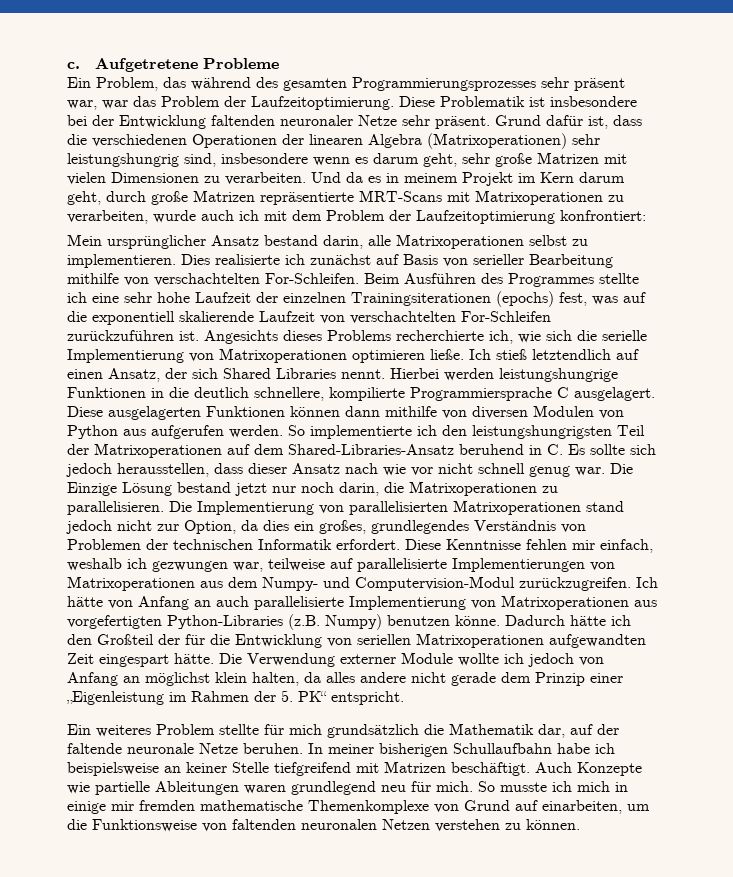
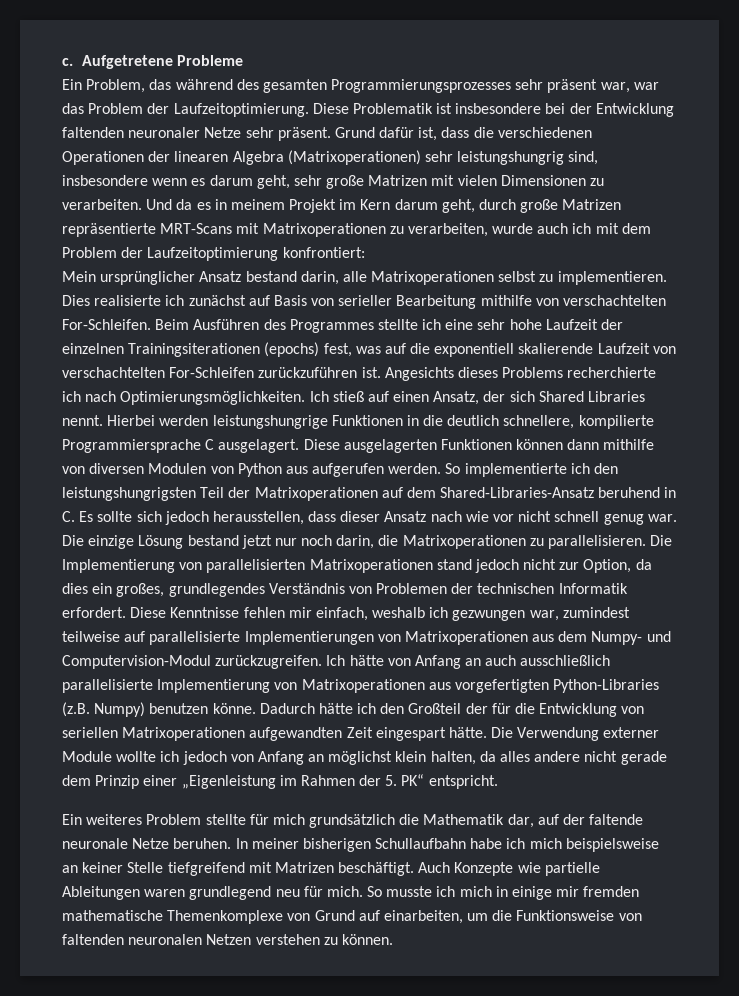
[489,330,647,344] [67,348,464,363] ich, wie sich die serielle Implementierung von Matrixoperationen optimieren ließe. -> [62,391,306,405] ich nach Optimierungsmöglichkeiten.
[532,349,611,360] letztendlich -> (364, 396) none
[67,482,117,496] Einzige -> [88,535,135,549] einzige
(263, 567) none -> [562,607,630,618] zumindest
(249, 601) none -> [520,655,611,666] ausschließlich
(615, 748) none -> [529,838,562,849] mich

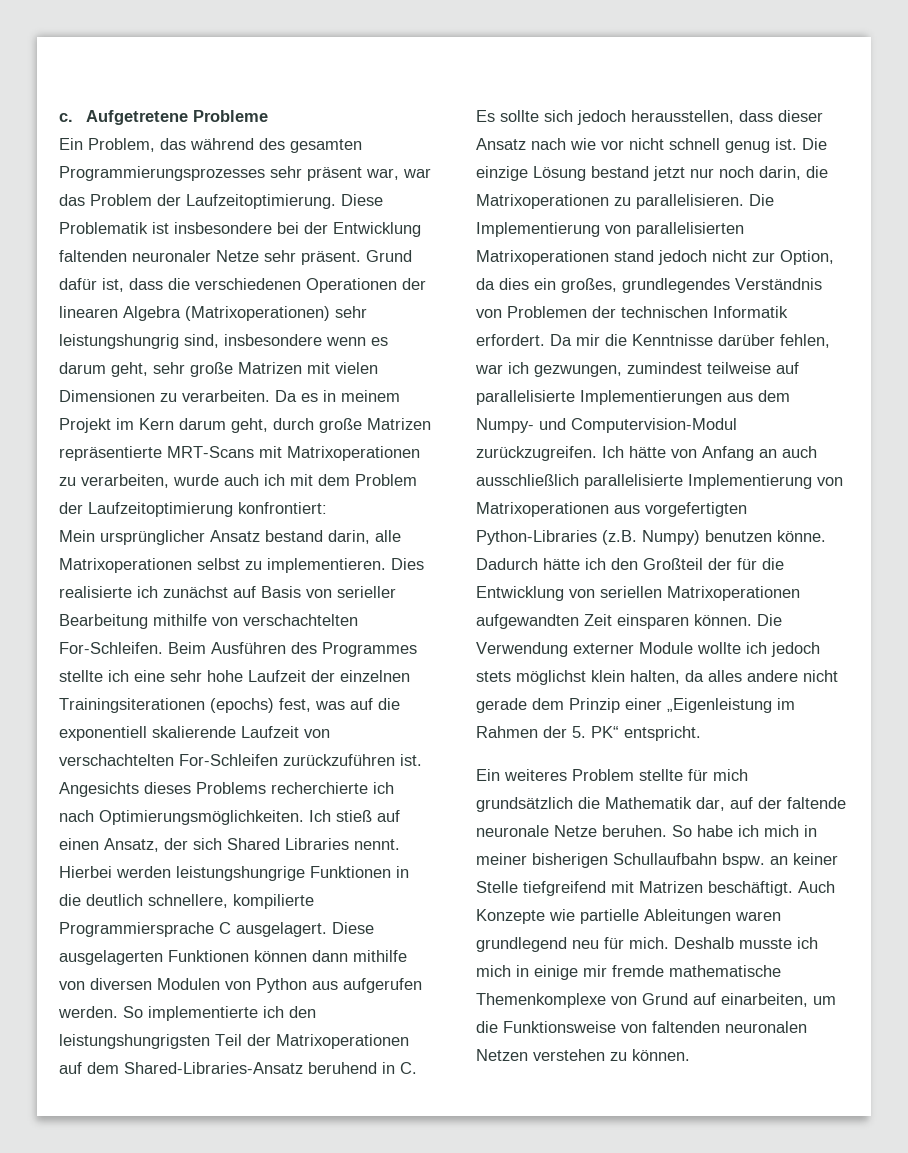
[146,199,193,210] Und da -> [275,390,297,402] Da
[647,514,677,522] war. -> [775,138,797,150] ist.
[130,607,559,621] Diese Kenntnisse fehlen mir einfach, weshalb ich gezwungen war, -> [550,334,830,348] [475,362,622,377] Da mir die Kenntnisse darüber fehlen, war ich gezwungen,
[377,631,528,645] von Matrixoperationen -> (722, 397) none
[375,727,487,741] eingespart hätte. -> [617,614,752,629] einsparen können.
[230,751,325,765] von Anfang an -> [476,671,511,682] stets
[235,838,659,852] In meiner bisherigen Schullaufbahn habe ich mich beispielsweise -> [672,825,817,837] [476,853,765,868] So habe ich mich in meiner bisherigen Schullaufbahn bspw.
[367,886,383,897] So -> [674,937,734,949] Deshalb
[583,886,640,897] fremden -> [612,965,664,977] fremde

